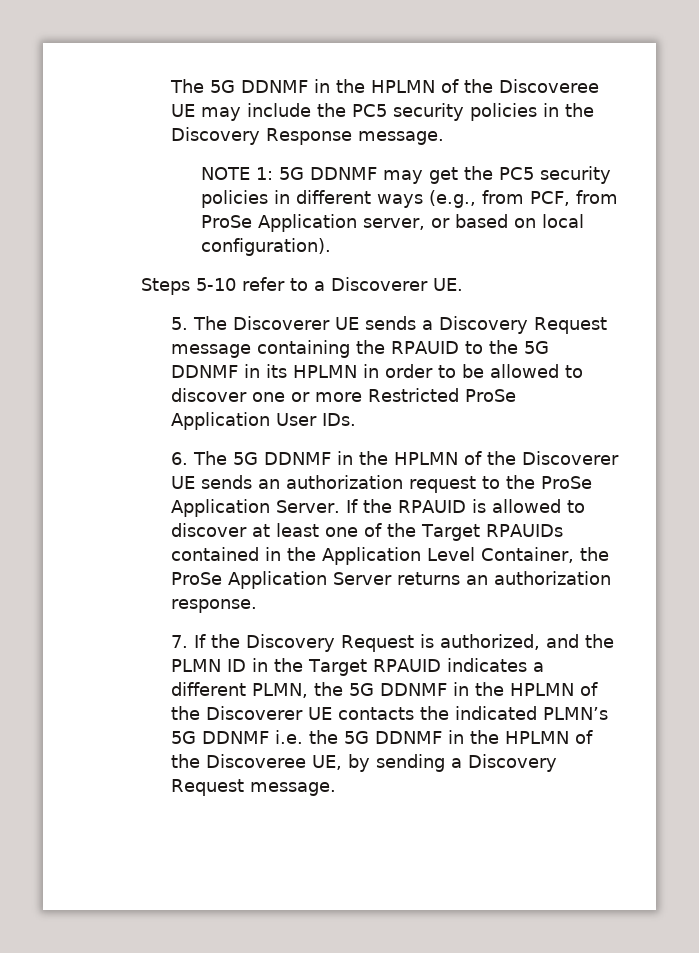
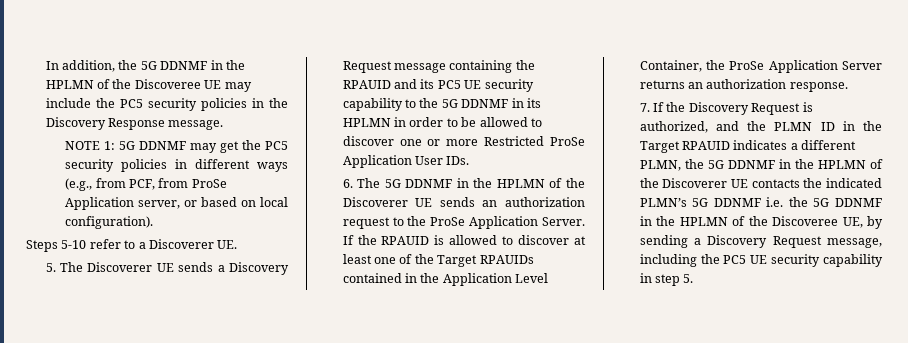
[169,79,204,93] The -> [45,60,138,72] In addition, the
(459, 347) none -> [394,79,534,92] [342,98,403,111] and its PC5 UE security capability
[249,782,336,796] message. -> [827,238,882,248] [639,254,883,267] [639,273,694,286] message, including the PC5 UE security capability in step 5.

